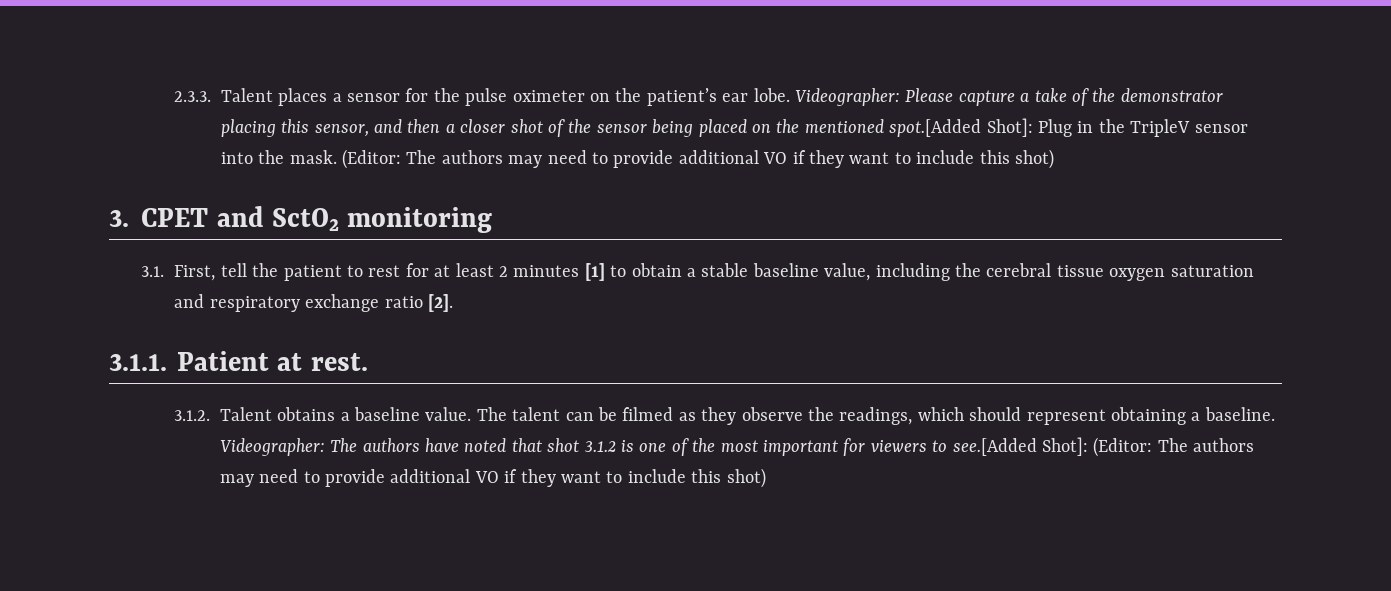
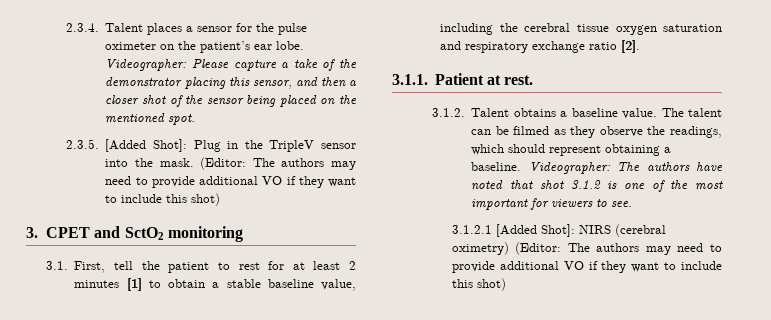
[173,91,211,102] 2.3.3. -> [65,23,99,32] 2.3.4.
[889,119,982,137] spot.[Added -> [168,114,196,125] [65,139,147,152] spot. // 2.3.5. [Added
[952,437,1088,456] see.[Added Shot]: -> [611,201,633,207] [451,224,666,237] [451,242,509,255] see. // 3.1.2.1 [Added Shot]: NIRS (cerebral oximetry)

